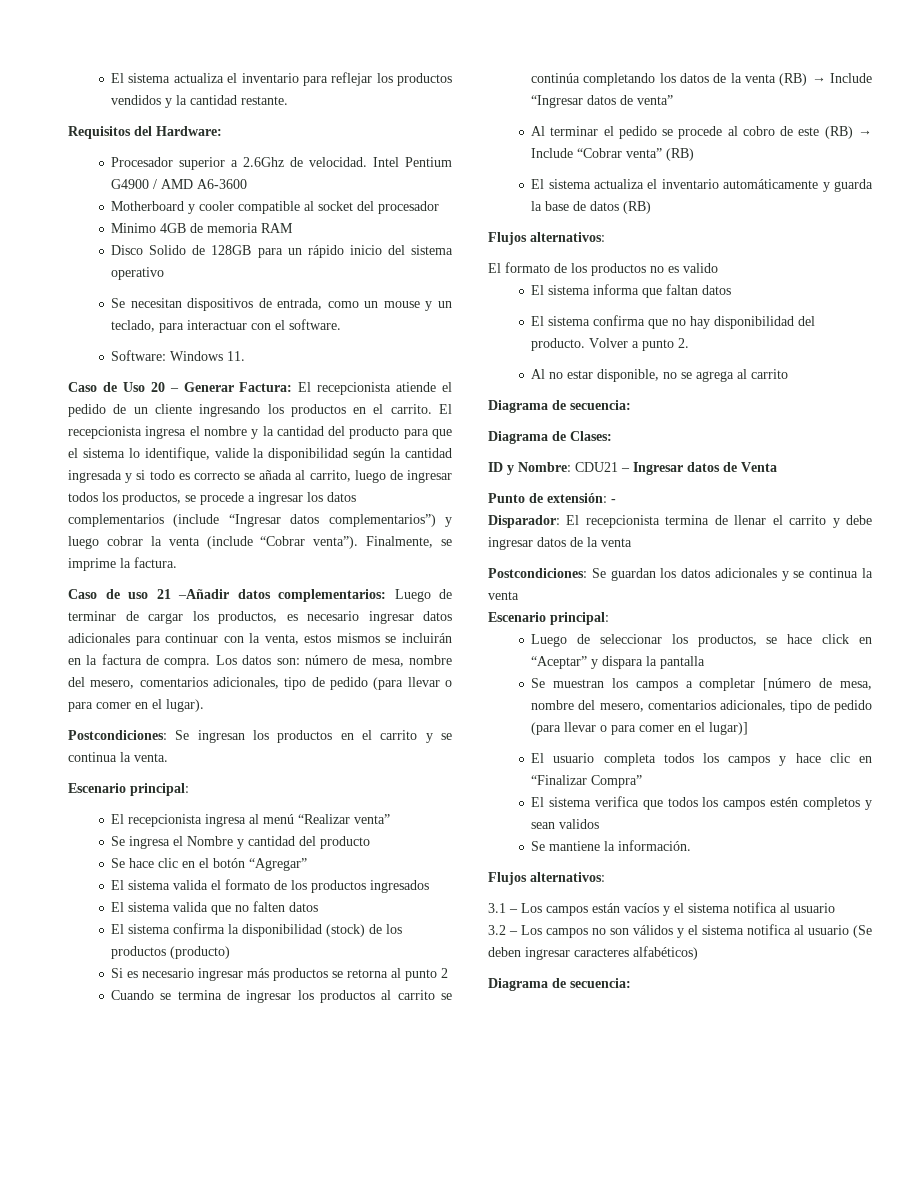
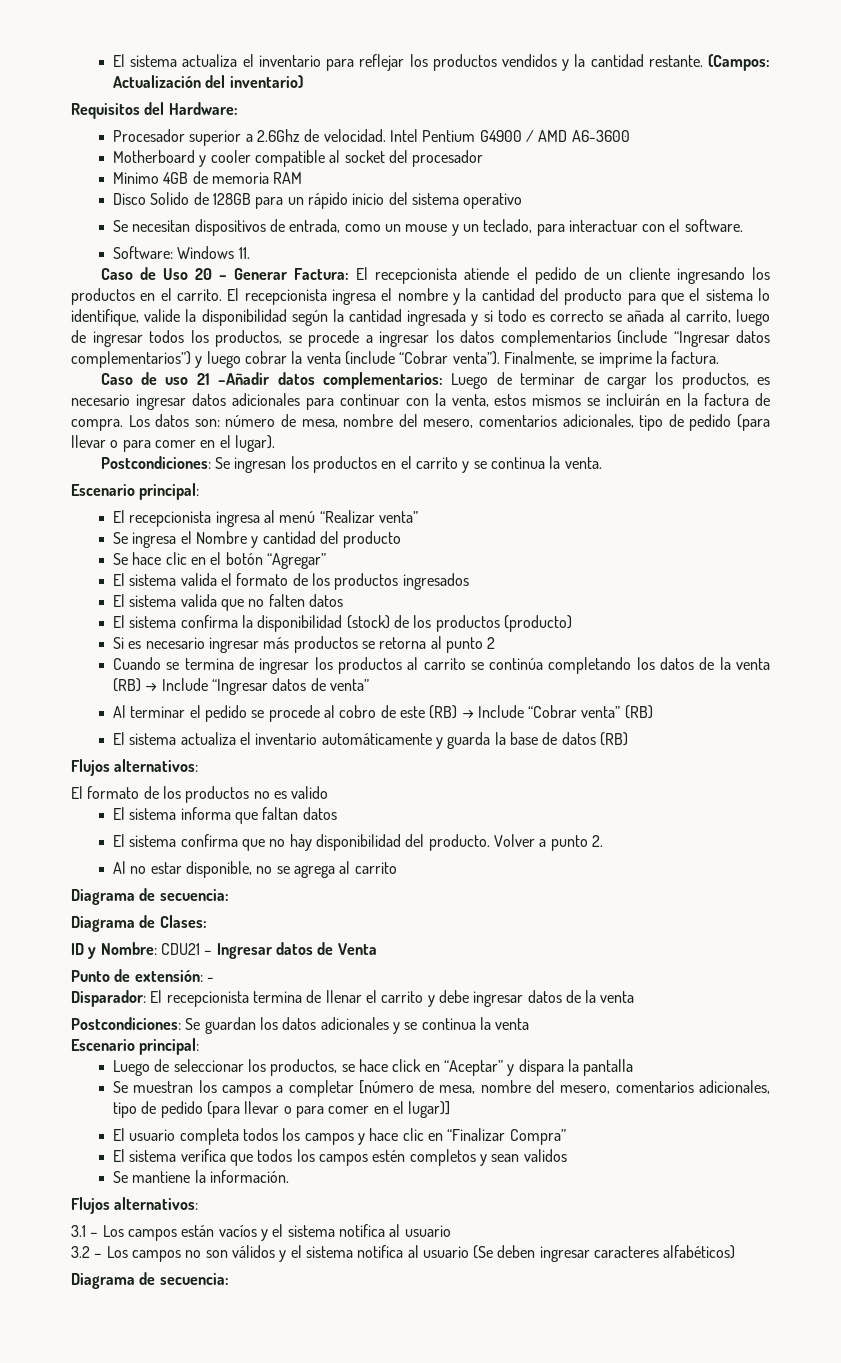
(289, 100) none -> [708,54,771,71] [113,75,303,88] (Campos: Actualización del inventario)

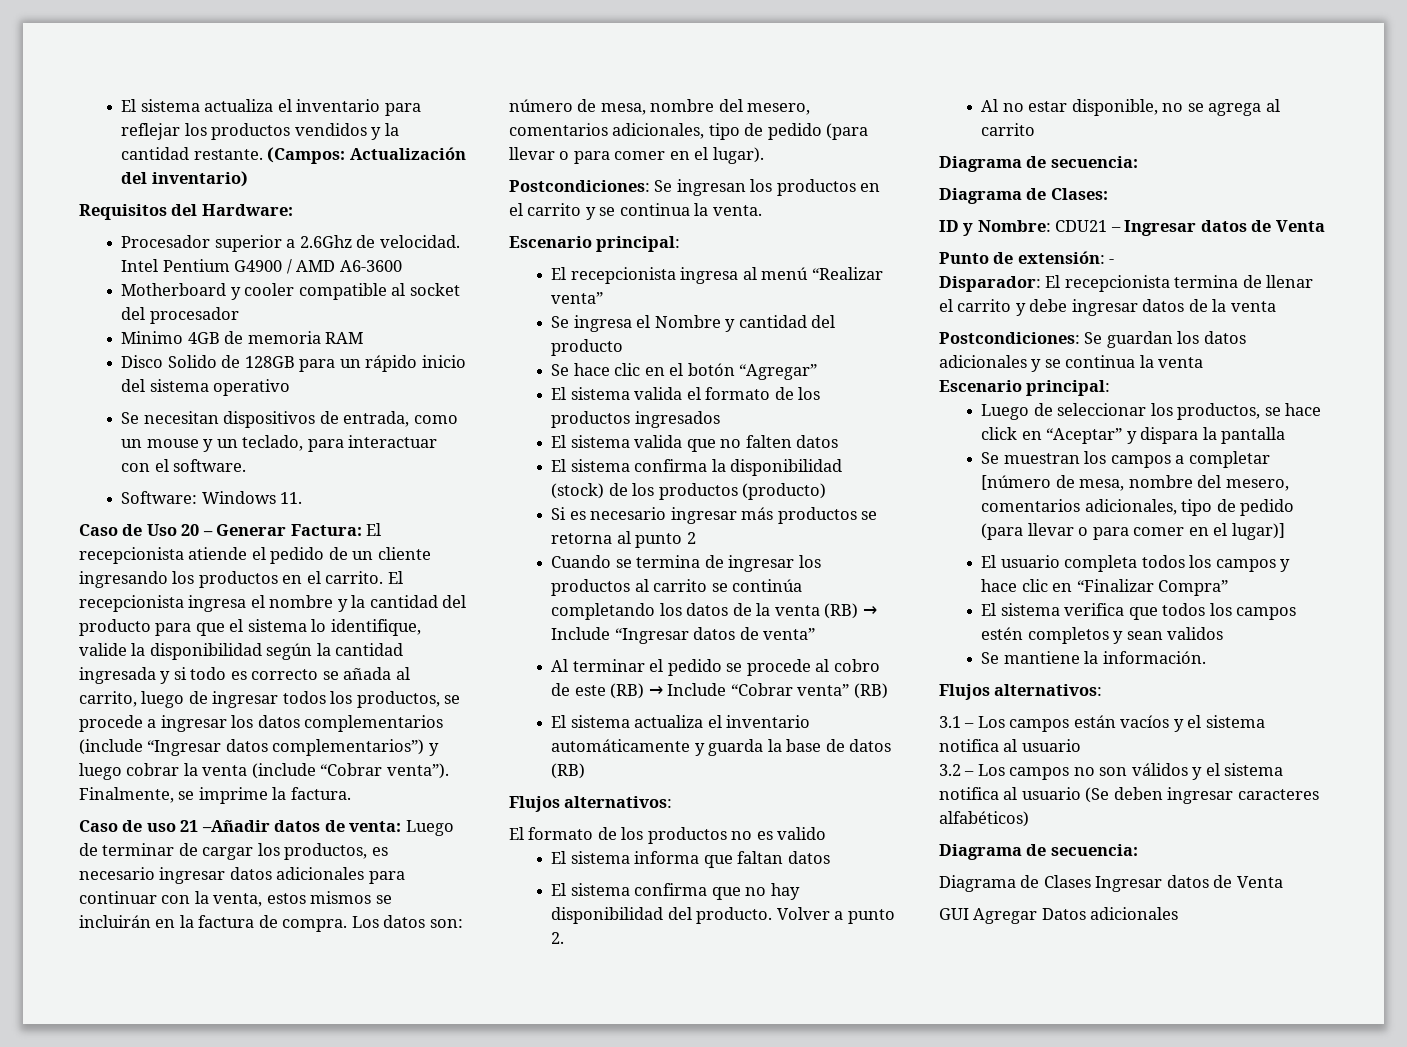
[322,372,443,389] complementarios: -> [324,820,402,832] de venta:
(229, 1279) none -> [939,875,1283,892] [939,907,1179,924] // Diagrama de Clases Ingresar datos de Venta // GUI Agregar Datos adicionales

